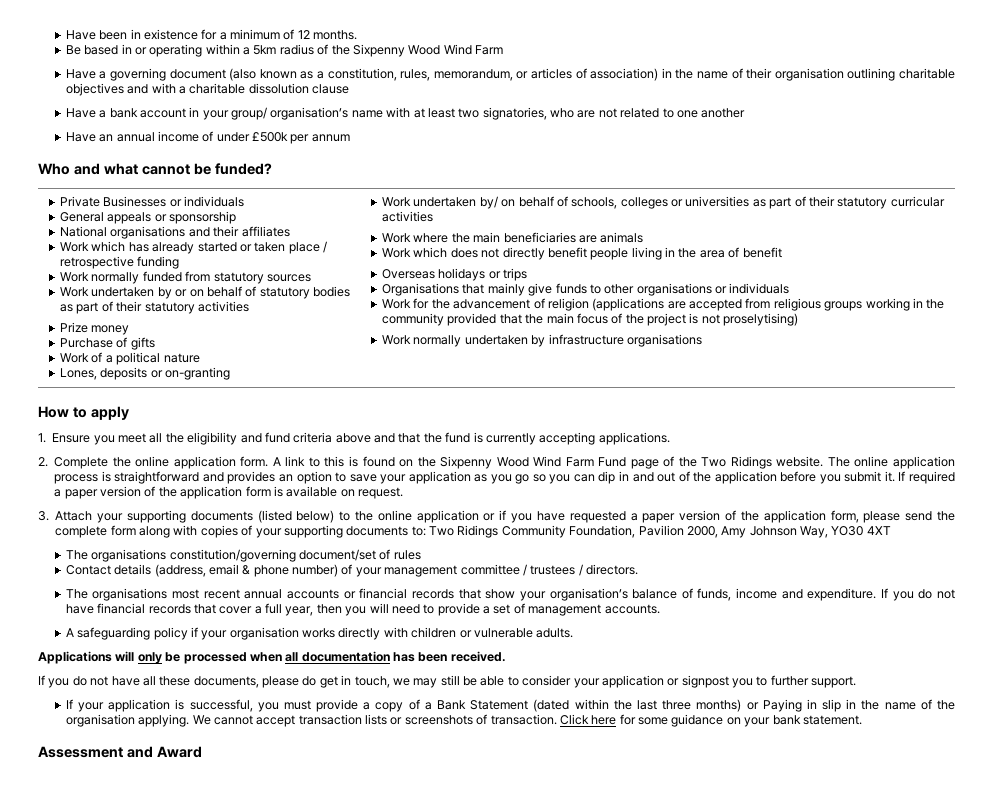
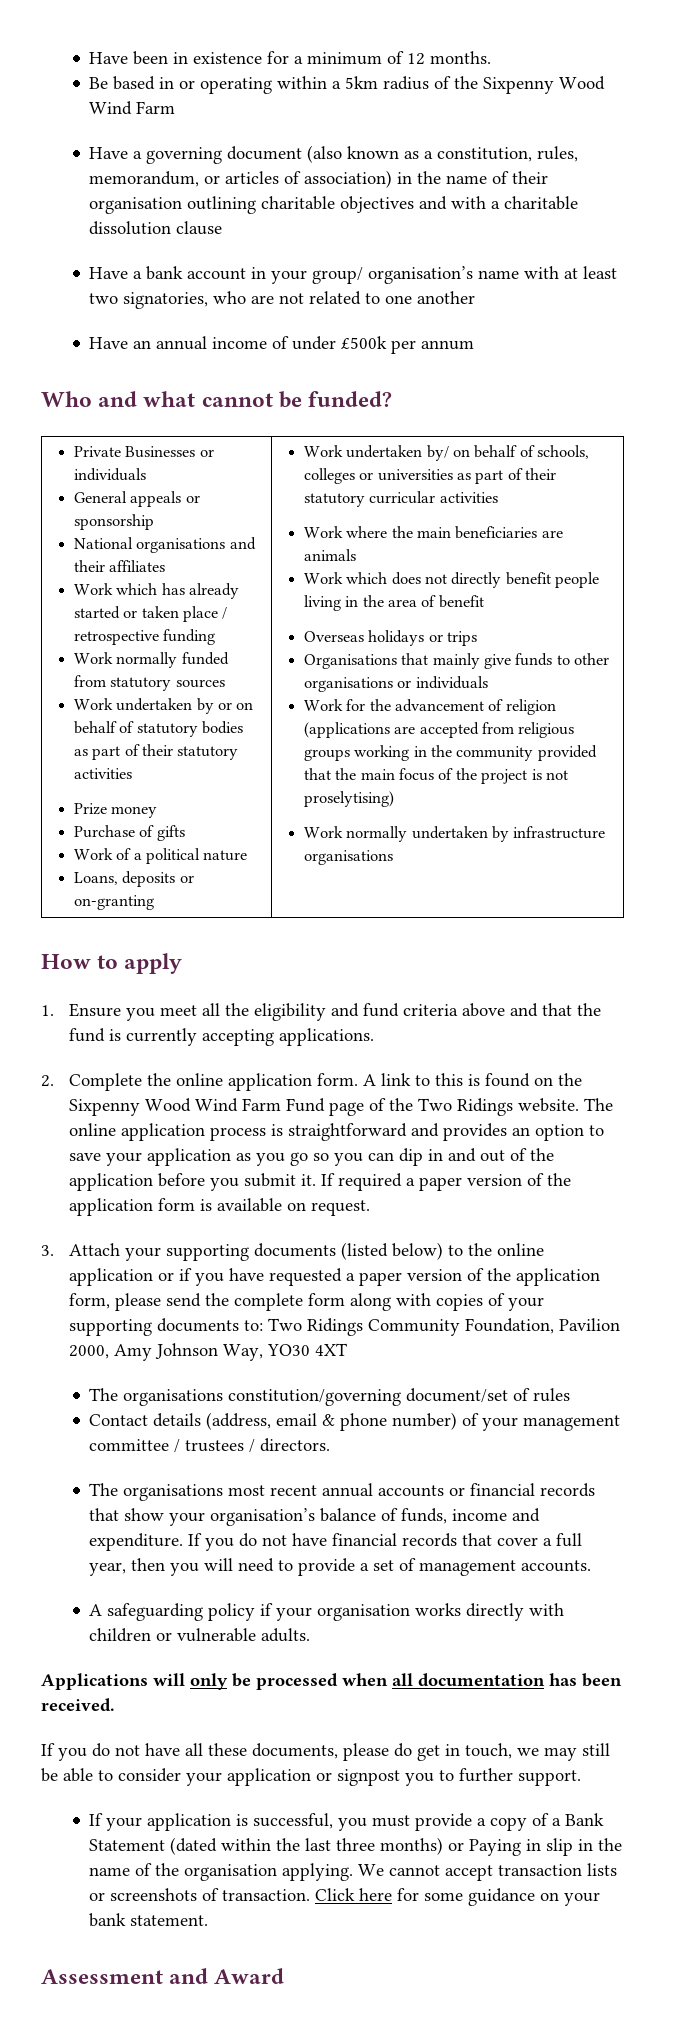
[60,368,98,380] Lones, -> [73,872,118,885] Loans,

